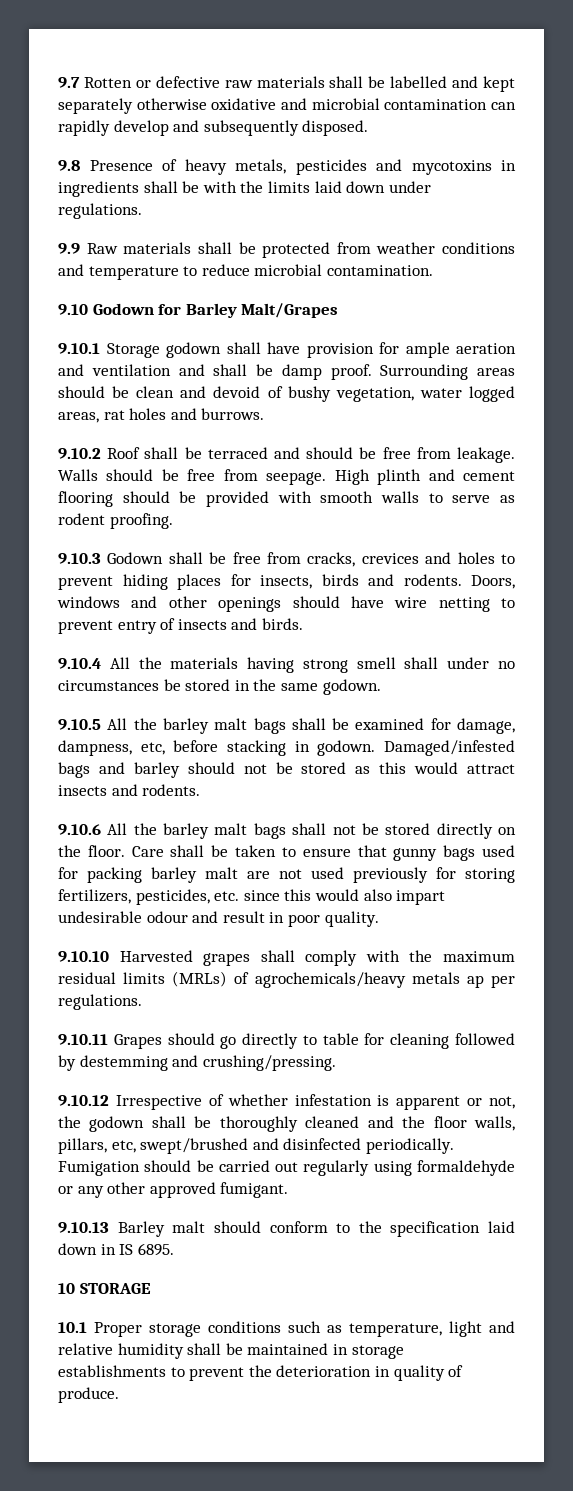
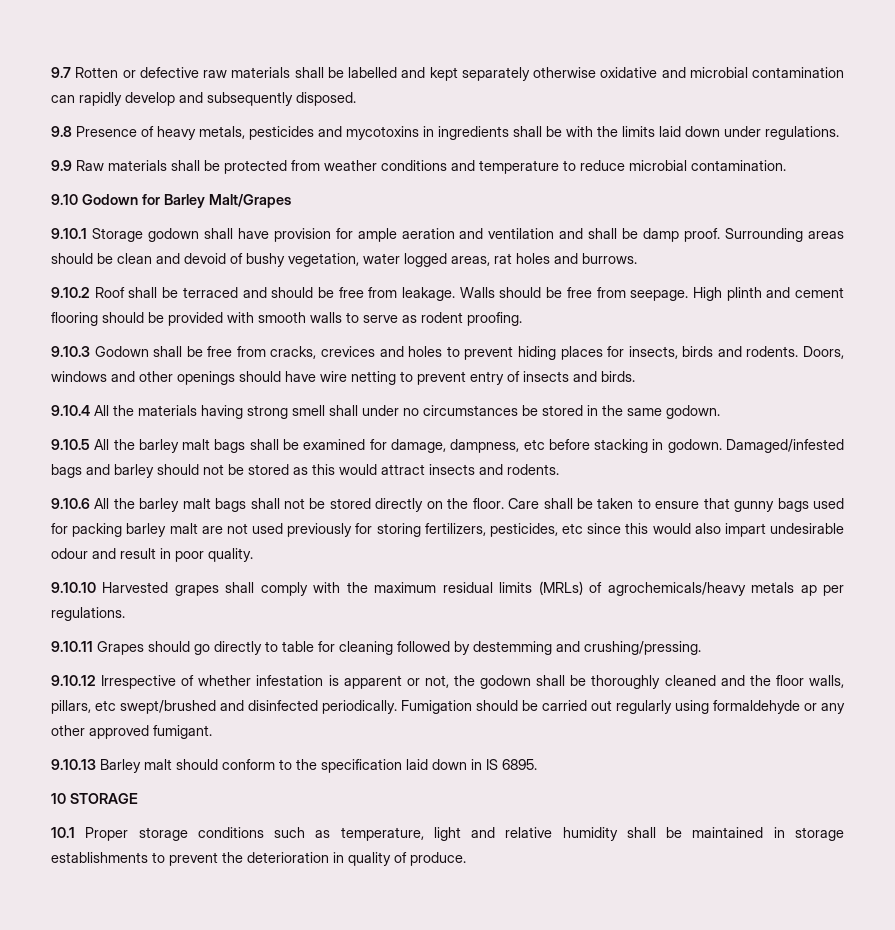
[140,742,165,755] etc, -> [523,439,545,450] etc
[214,891,240,901] etc. -> [562,523,583,534] etc
[111,1140,136,1153] etc, -> [95,700,116,711] etc

